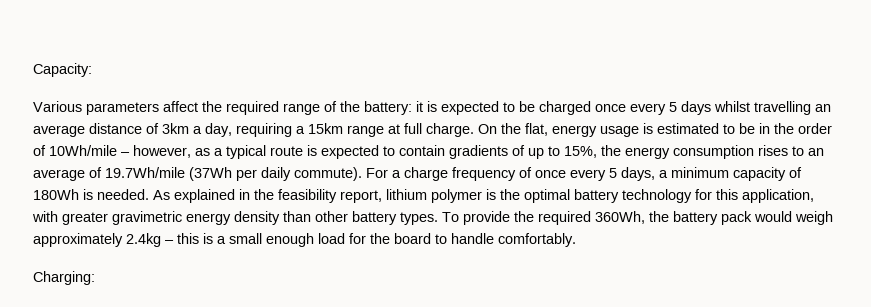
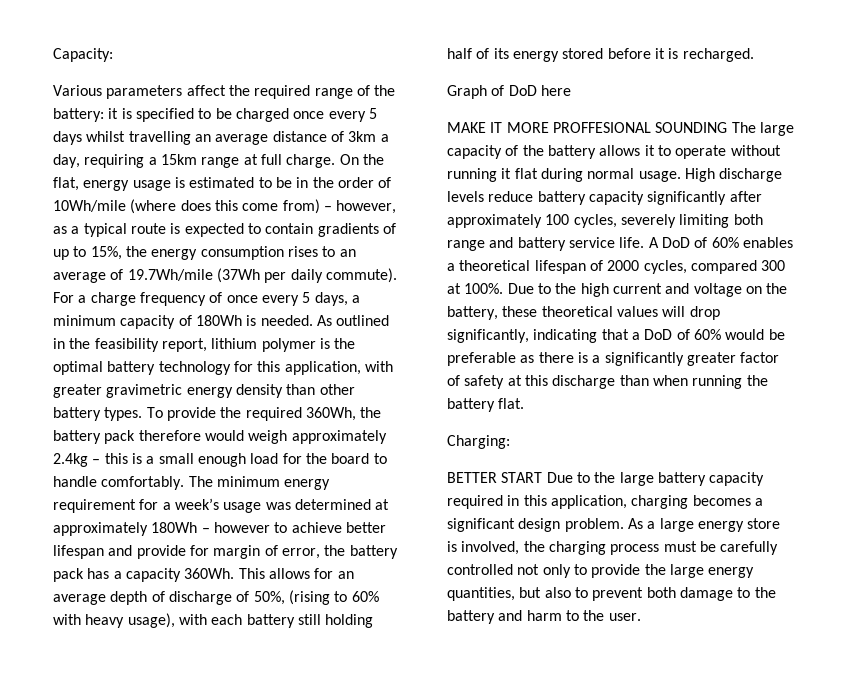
[441,101,499,115] expected -> [135,108,194,122] specified
(117, 150) none -> [130,199,320,214] (where does this come from)
[174,189,235,203] explained -> [336,315,390,326] outlined
(752, 218) none -> [138,430,201,441] therefore
[33,271,95,285] // Charging: -> [188,476,331,490] [53,498,390,513] [53,522,386,536] [53,545,398,559] [53,568,354,582] [53,590,379,605] [53,613,374,628] [447,48,754,62] [447,85,571,99] [447,122,794,136] [447,145,781,159] [447,168,783,182] [447,191,762,205] [447,214,763,228] [447,237,793,251] [447,260,786,274] [447,283,788,297] [447,306,720,320] [447,329,785,343] [447,352,780,366] [447,375,768,389] [447,398,525,412] [447,435,510,449] [447,472,765,486] [447,495,763,509] [447,518,781,532] [447,541,779,555] [447,564,755,578] [447,587,776,601] [447,610,641,624] The minimum energy requirement for a week’s usage was determined at approximately 180Wh – however to achieve better lifespan and provide for margin of error, the battery pack has a capacity 360Wh. This allows for an average depth of discharge of 50%, (rising to 60% with heavy usage), with each battery still holding half of its energy stored before it is recharged. // Graph of DoD here // MAKE IT MORE PROFFESIONAL SOUNDING The large capacity of the battery allows it to operate without running it flat during normal usage. High discharge levels reduce battery capacity significantly after approximately 100 cycles, severely limiting both range and battery service life. A DoD of 60% enables a theoretical lifespan of 2000 cycles, compared 300 at 100%. Due to the high current and voltage on the battery, these theoretical values will drop significantly, indicating that a DoD of 60% would be preferable as there is a significantly greater factor of safety at this discharge than when running the battery flat. // Charging: // BETTER START Due to the large battery capacity required in this application, charging becomes a significant design problem. As a large energy store is involved, the charging process must be carefully controlled not only to provide the large energy quantities, but also to prevent both damage to the battery and harm to the user.

